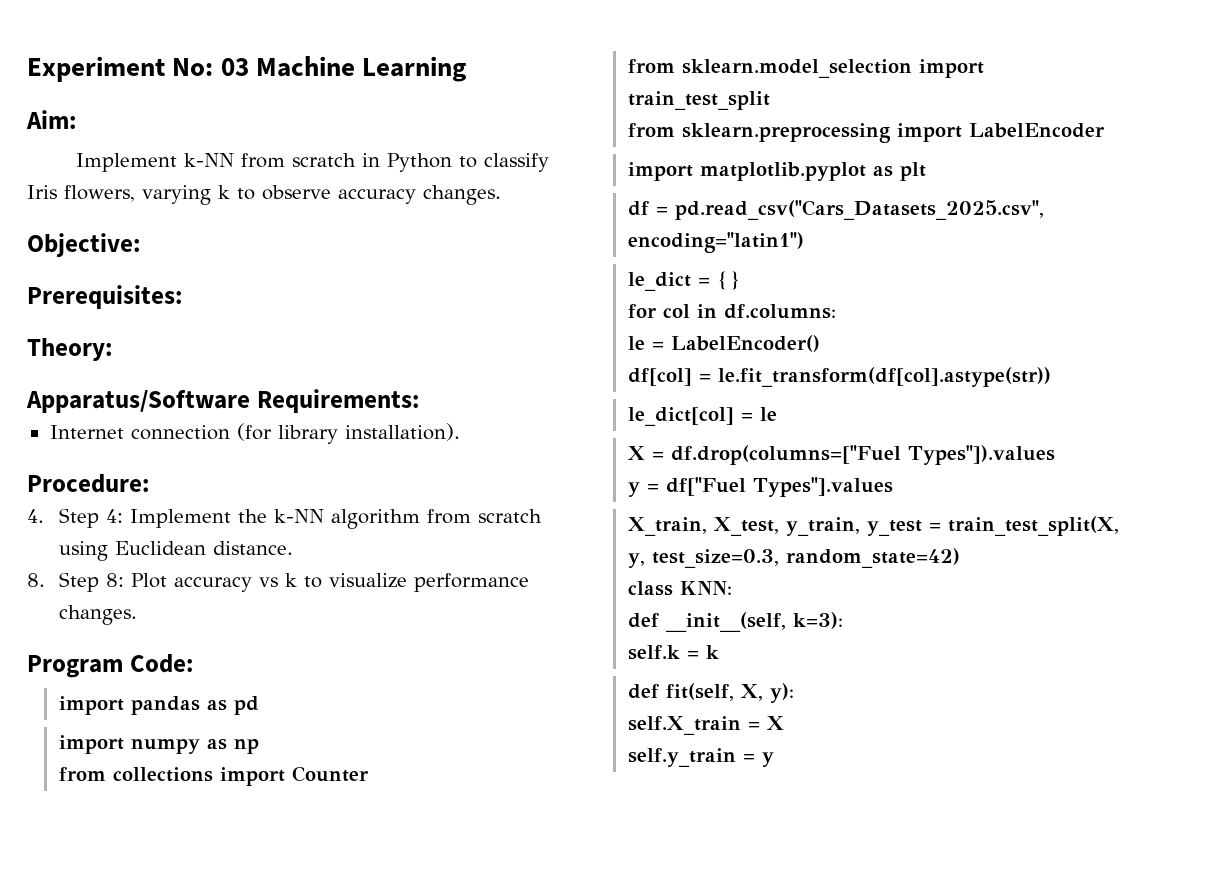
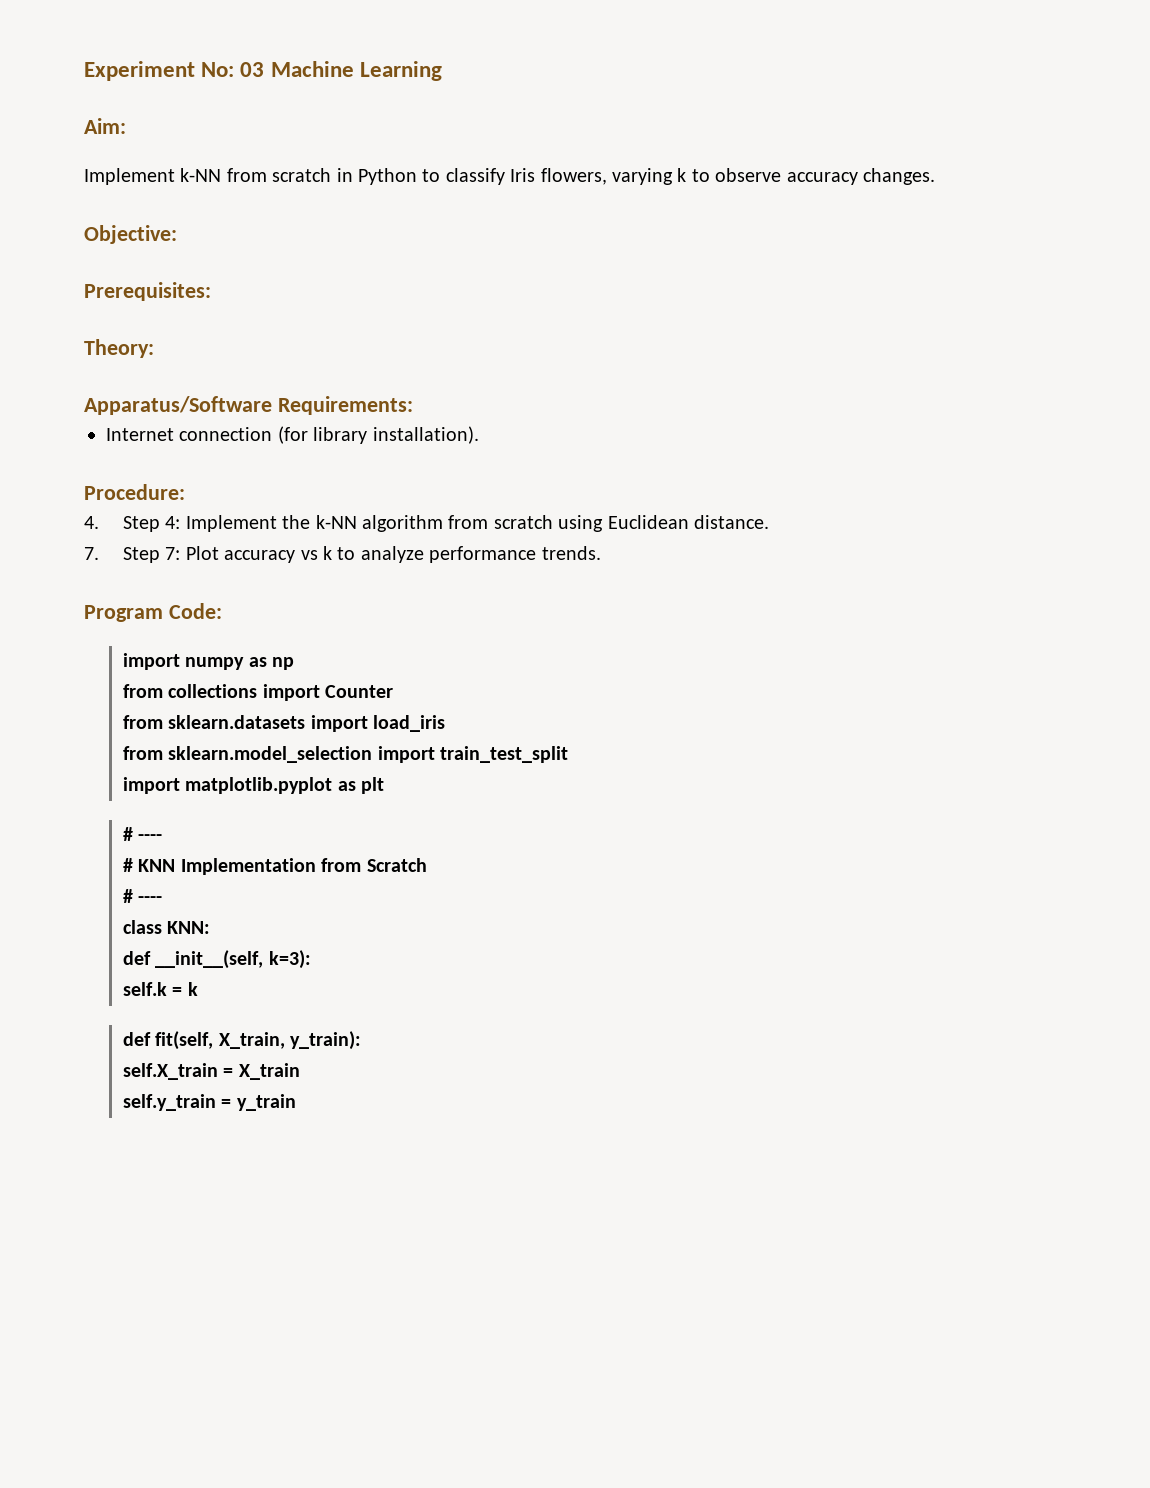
[27,572,124,592] 8. Step 8: -> [84,547,181,563] 7. Step 7:
[328,573,529,592] [58,605,137,625] visualize performance changes. -> [360,546,601,563] analyze performance trends.
[58,696,259,715] // import pandas as pd -> (222, 611) none
(369, 774) none -> [122,715,446,732] // from sklearn.datasets import load_iris
[627,123,1105,143] // from sklearn.preprocessing import LabelEncoder -> (569, 754) none
[627,200,1044,220] [627,232,804,253] [627,271,740,291] [627,304,836,319] [627,335,820,352] [627,367,1051,387] [627,407,777,426] [627,445,1055,465] [627,477,893,497] [627,516,1119,536] [627,548,960,568] df = pd.read_csv("Cars_Datasets_2025.csv", encoding="latin1") // le_dict = {} // for col in df.columns: // le = LabelEncoder() // df[col] = le.fit_transform(df[col].astype(str)) // le_dict[col] = le // X = df.drop(columns=["Fuel Types"]).values // y = df["Fuel Types"].values // X_train, X_test, y_train, y_test = train_test_split(X, y, test_size=0.3, random_state=42) -> [122,827,163,841] [122,858,427,875] [122,889,163,903] # ---- // # KNN Implementation from Scratch // # ----
[740,683,794,703] X, y): -> [218,1031,362,1050] X_train, y_train):
[766,716,784,730] X -> [238,1063,300,1080] X_train
[761,752,774,767] y -> [236,1094,296,1111] y_train

